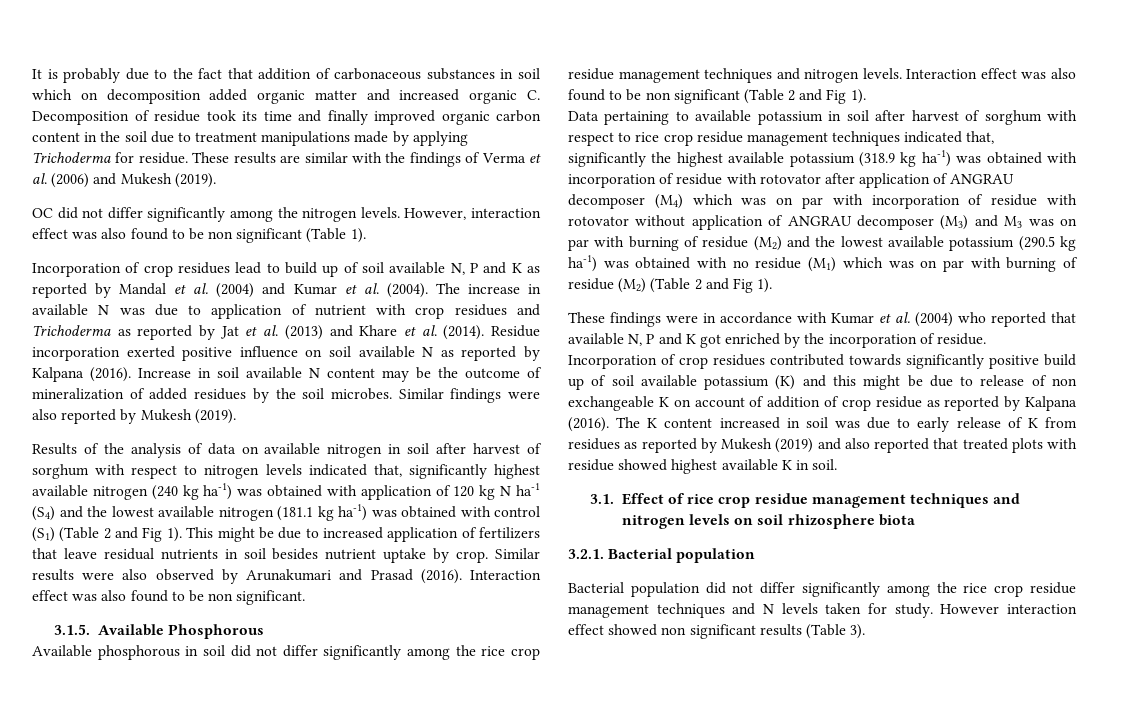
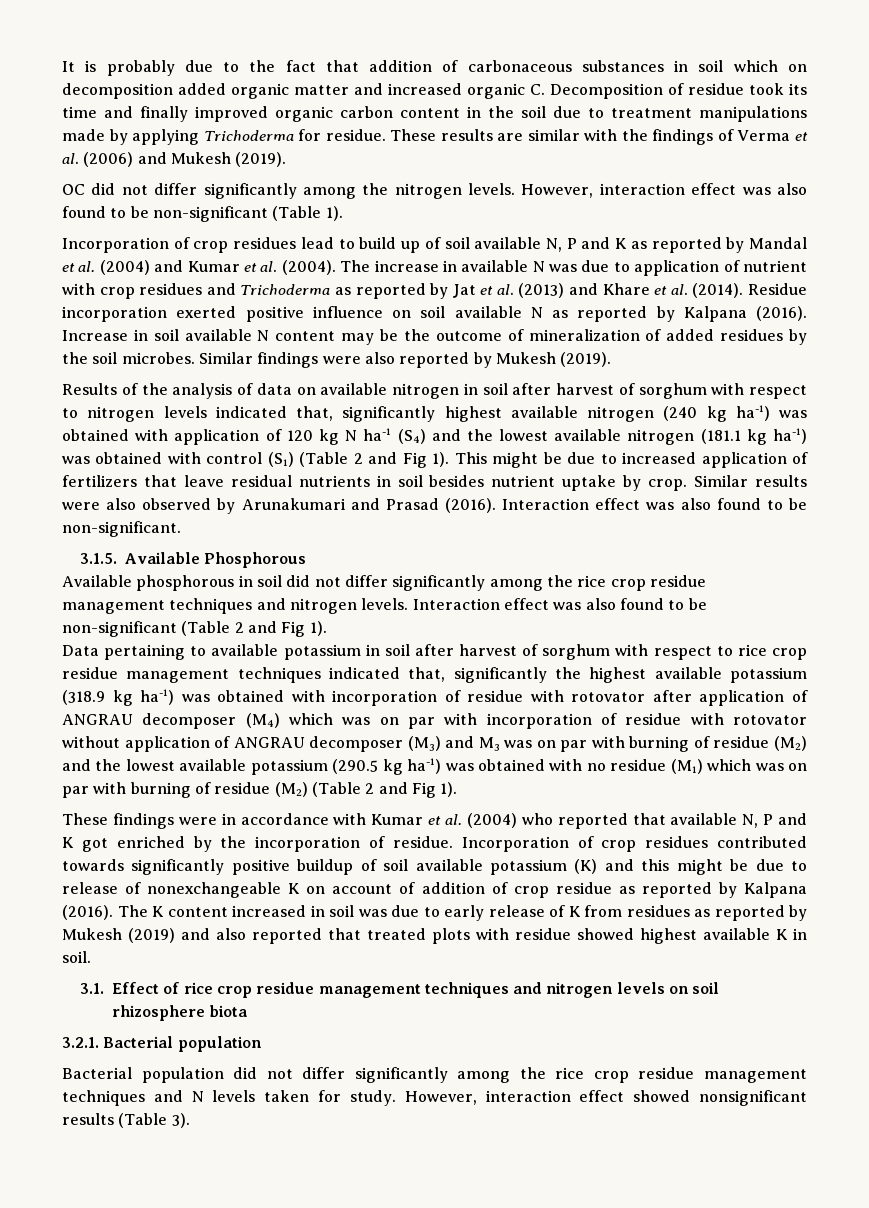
[208,228,303,243] non significant -> [152,206,268,222] non-significant
[208,590,306,605] non significant. -> [62,521,181,537] non-significant.
[645,89,740,104] non significant -> [62,621,177,637] non-significant
[1044,354,1076,366] [568,378,584,390] build up -> [297,859,354,875] buildup
[1052,378,1077,386] [568,396,654,411] non exchangeable -> [147,882,282,898] nonexchangeable
[940,604,1000,614] However -> [404,1091,477,1105] However,
[661,624,756,639] non significant -> [699,1090,808,1106] nonsignificant

